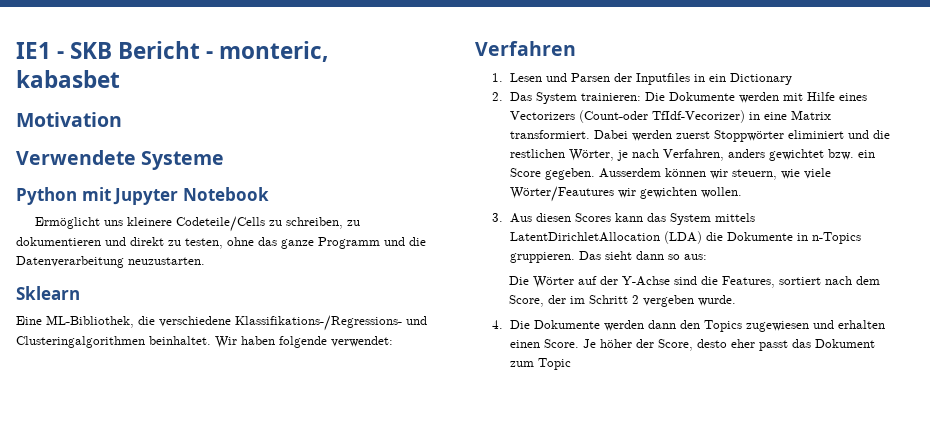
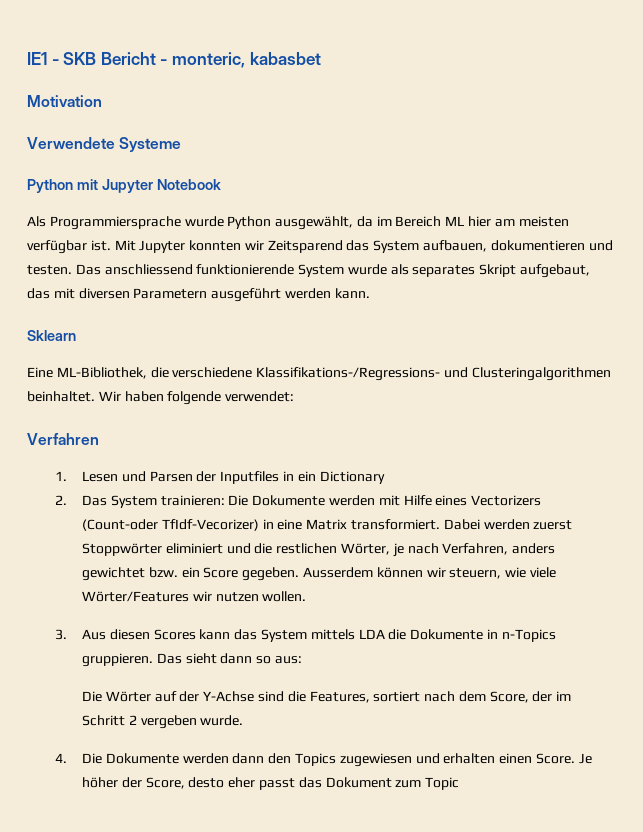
[34,216,360,232] [16,237,426,249] [16,256,205,268] Ermöglicht uns kleinere Codeteile/Cells zu schreiben, zu dokumentieren und direkt zu testen, ohne das ganze Programm und die Datenverarbeitung neuzustarten. -> [27,216,569,230] [27,240,613,254] [27,264,591,278] [27,288,370,302] Als Programmiersprache wurde Python ausgewählt, da im Bereich ML hier am meisten verfügbar ist. Mit Jupyter konnten wir Zeitsparend das System aufbauen, dokumentieren und testen. Das anschliessend funktionierende System wurde als separates Skript aufgebaut, das mit diversen Parametern ausgeführt werden kann.
[509,186,697,202] Wörter/Feautures wir gewichten -> [82,591,259,602] Wörter/Features wir nutzen
[509,231,702,244] LatentDirichletAllocation (LDA) -> [358,629,385,639] LDA

